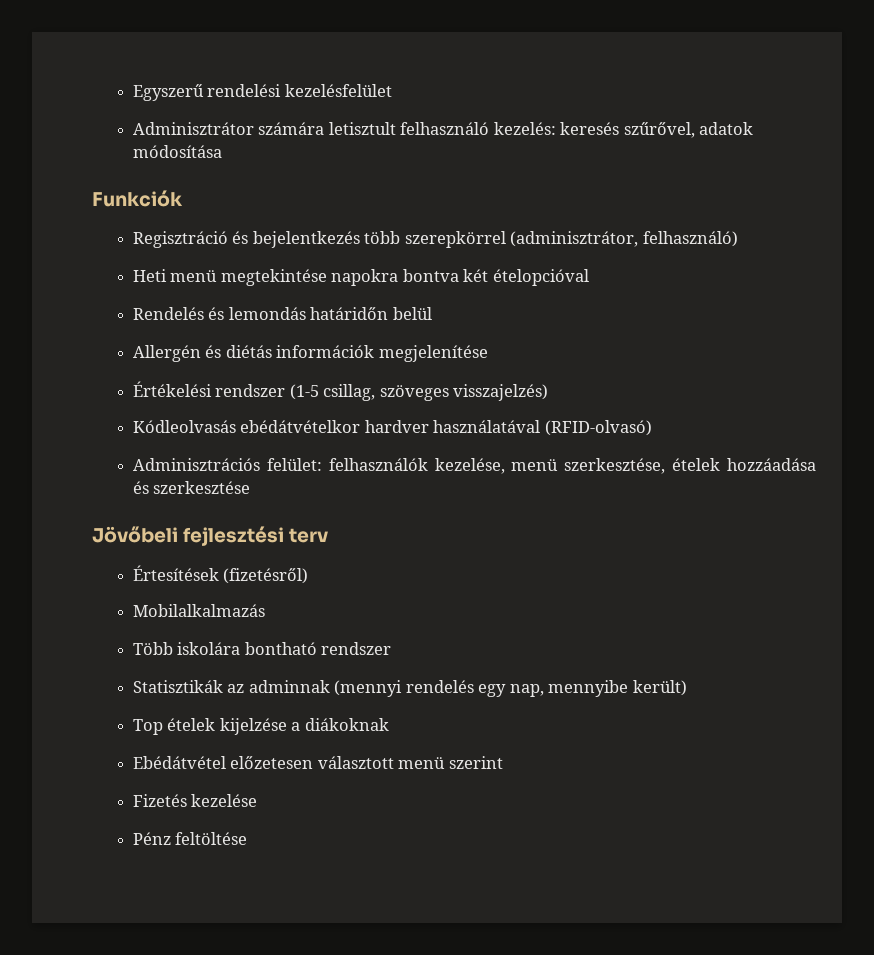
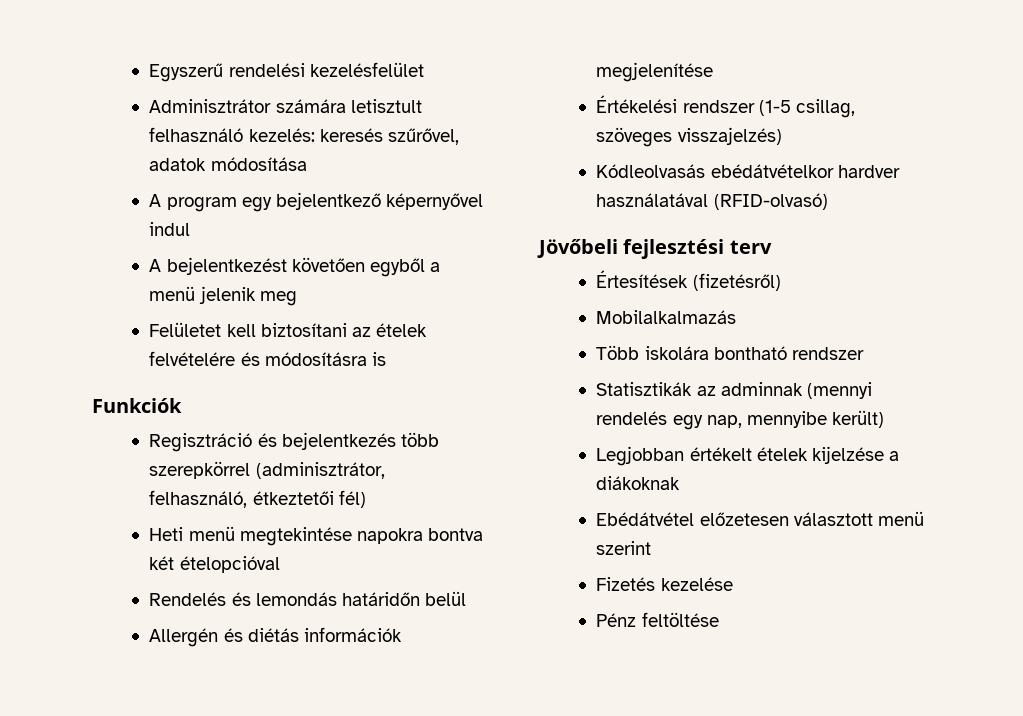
(222, 151) none -> [149,192,483,212] [149,222,191,236] [149,257,440,277] [149,286,297,306] [149,322,427,337] [149,351,386,366] // A program egy bejelentkező képernyővel indul // A bejelentkezést követően egyből a menü jelenik meg // Felületet kell biztosítani az ételek felvételére és módosításra is
[642,231,738,247] felhasználó) -> [149,490,366,508] felhasználó, étkeztetői fél)
[132,458,816,474] [132,481,251,494] // Adminisztrációs felület: felhasználók kezelése, menü szerkesztése, ételek hozzáadása és szerkesztése -> (828, 201) none
[132,719,163,735] Top -> [596,446,752,466] Legjobban értékelt

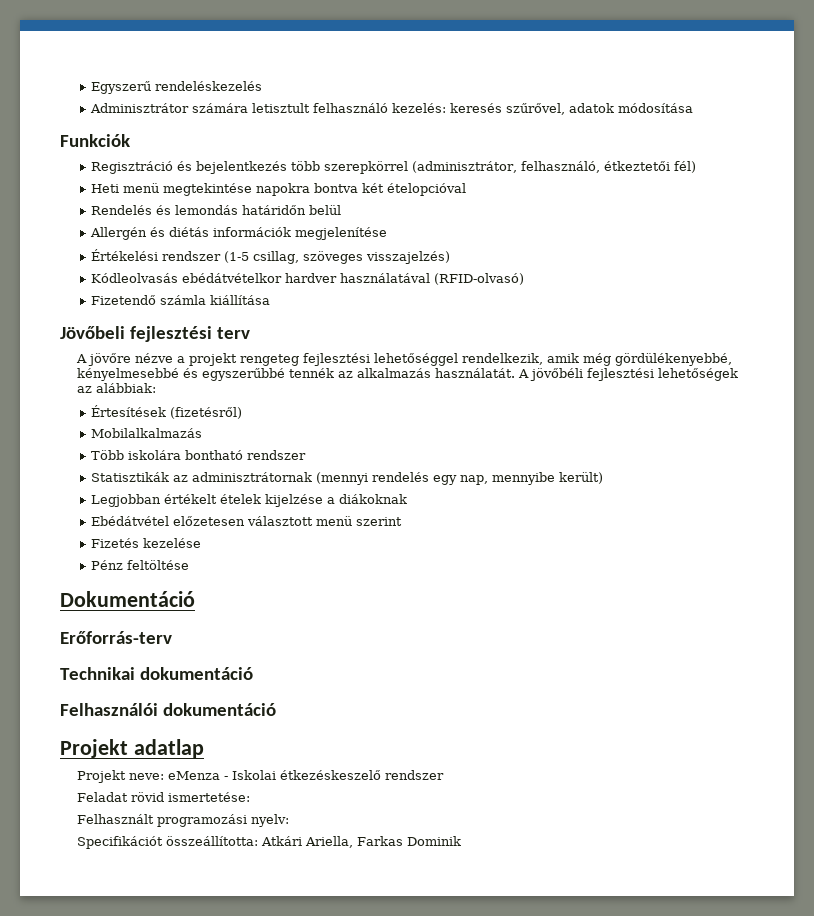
[228,62,424,77] rendelési kezelésfelület -> [154,81,262,91] rendeléskezelés
[149,192,483,212] [149,222,191,236] [149,257,440,277] [149,286,297,306] [149,322,427,337] [149,351,386,366] // A program egy bejelentkező képernyővel indul // A bejelentkezést követően egyből a menü jelenik meg // Felületet kell biztosítani az ételek felvételére és módosításra is -> (693, 108) none
(828, 201) none -> [90,295,270,305] // Fizetendő számla kiállítása
(772, 247) none -> [76,353,733,366] [77,368,739,381] [77,383,157,393] // A jövőre nézve a projekt rengeteg fejlesztési lehetőséggel rendelkezik, amik még gördülékenyebbé, kényelmesebbé és egyszerűbbé tennék az alkalmazás használatát. A jövőbéli fejlesztési lehetőségek az alábbiak:
[720,382,803,396] adminnak -> [191,472,312,482] adminisztrátornak
(719, 619) none -> [60,591,195,607] [60,631,172,644] [60,667,254,680] [60,703,277,716] [60,739,204,758] [77,770,445,783] [77,792,251,802] [77,814,290,827] [77,836,462,849] // Dokumentáció // Erőforrás-terv // Technikai dokumentáció // Felhasználói dokumentáció // Projekt adatlap // Projekt neve: eMenza - Iskolai étkezéskeszelő rendszer // Feladat rövid ismertetése: // Felhasznált programozási nyelv: // Specifikációt összeállította: Atkári Ariella, Farkas Dominik

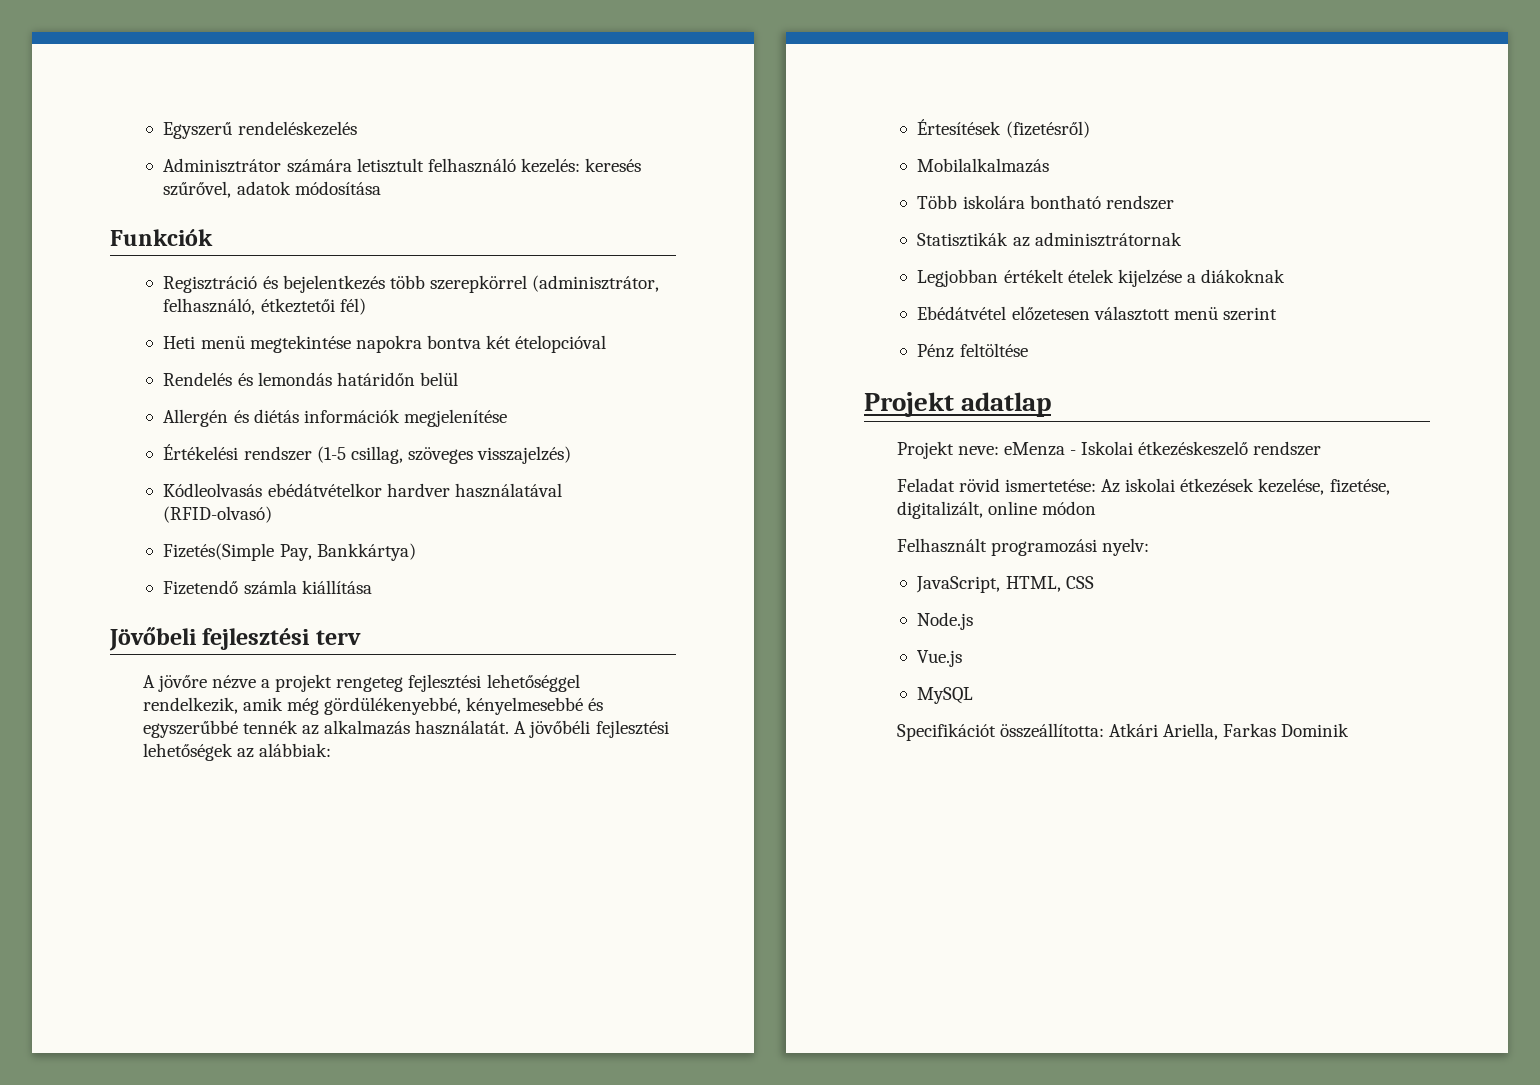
(524, 279) none -> [163,543,416,561] // Fizetés(Simple Pay, Bankkártya)
[315,472,603,485] (mennyi rendelés egy nap, mennyibe került) -> (1182, 239) none
[90,538,201,548] // Fizetés kezelése -> (1278, 314) none
[60,591,195,607] [60,631,172,644] [60,667,254,680] [60,703,277,716] // Dokumentáció // Erőforrás-terv // Technikai dokumentáció // Felhasználói dokumentáció -> (1028, 350) none
[77,814,290,827] // Felhasznált programozási nyelv: -> [1100,478,1390,495] [896,501,1096,519] [896,538,1149,556] [916,576,1094,593] [917,612,974,630] [917,650,963,667] [917,687,974,704] Az iskolai étkezések kezelése, fizetése, digitalizált, online módon // Felhasznált programozási nyelv: // JavaScript, HTML, CSS // Node.js // Vue.js // MySQL

